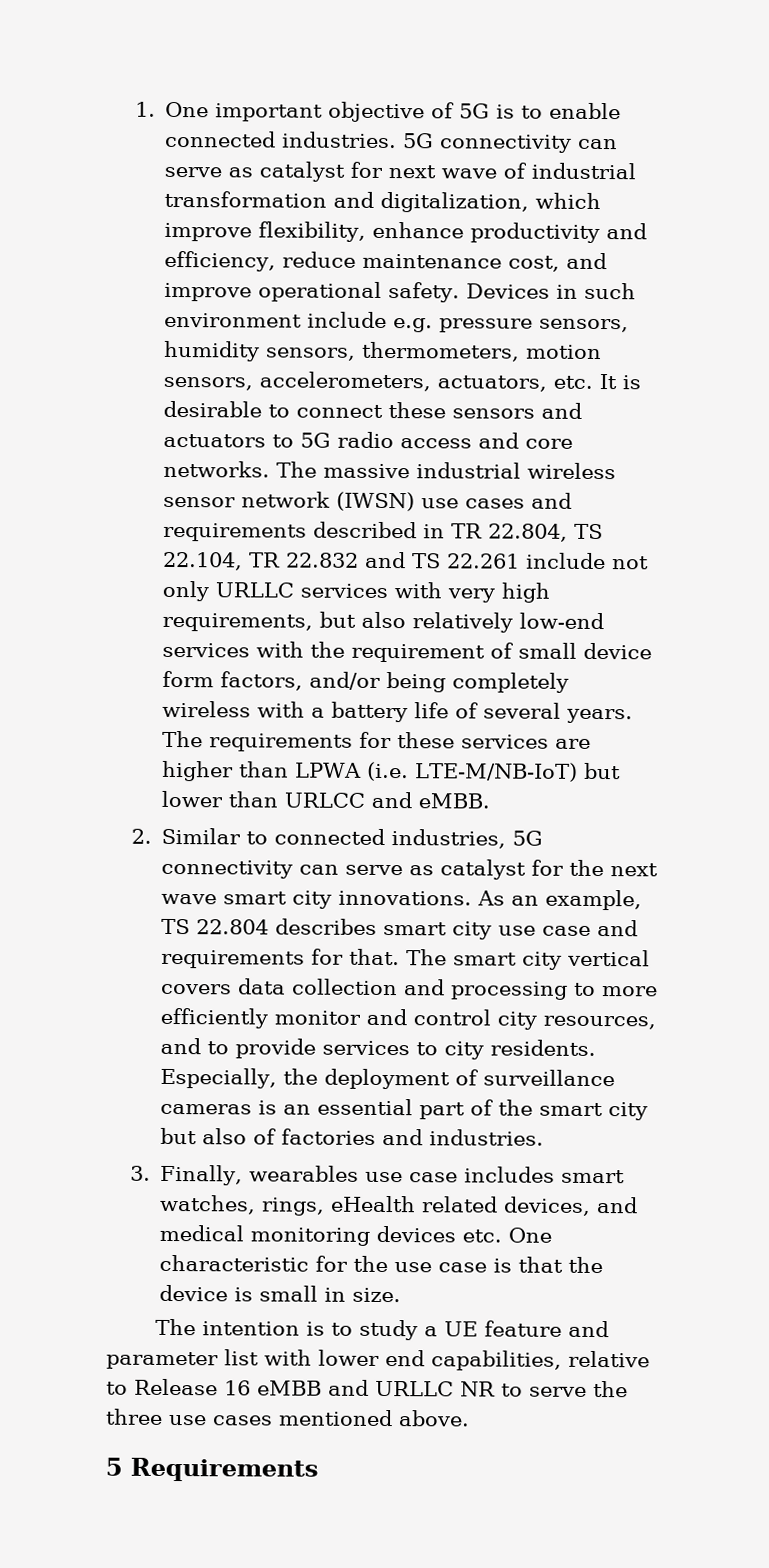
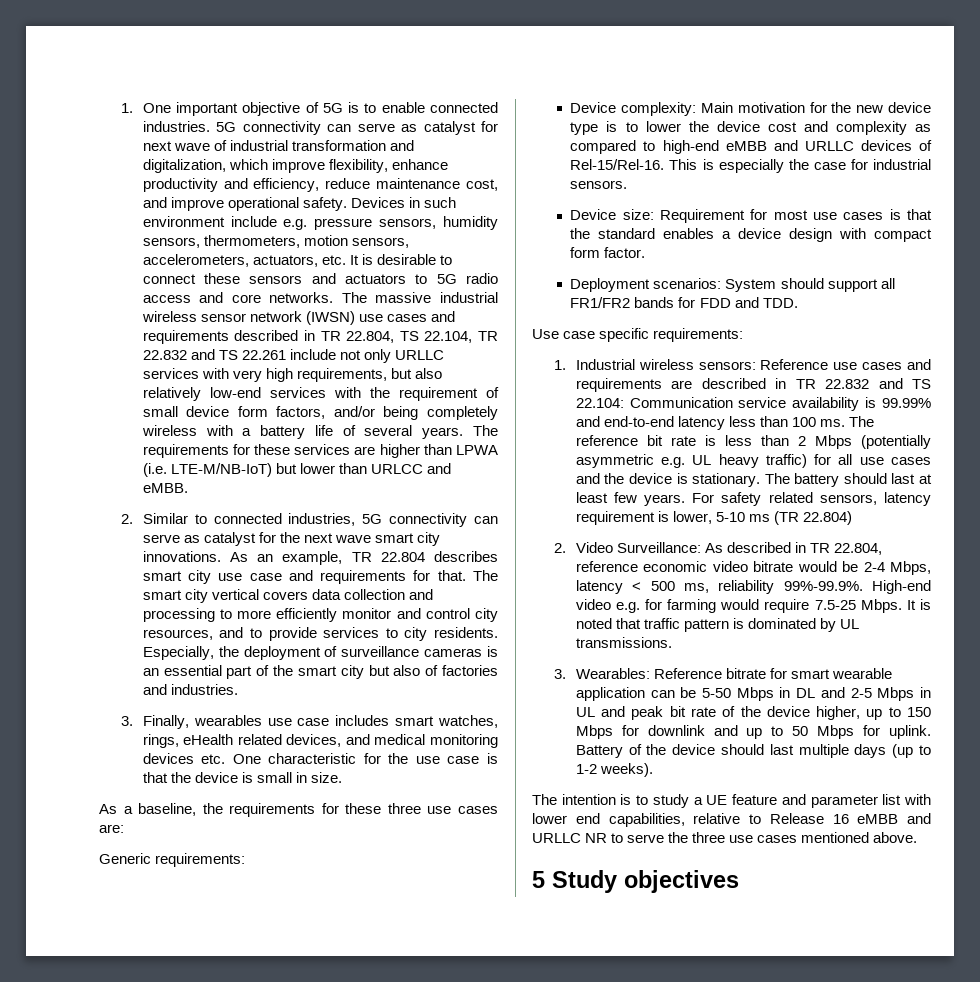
[160,918,190,935] TS -> [351,552,372,562] TR
(401, 1295) none -> [99,803,498,817] [99,824,124,833] [99,853,246,867] [570,102,932,116] [570,121,931,135] [570,140,932,154] [570,159,931,173] [570,180,628,189] [570,209,933,223] [570,228,932,242] [570,247,646,258] [570,278,895,292] [570,297,798,308] [532,328,744,342] [553,359,931,370] [575,378,931,392] [575,397,931,411] [575,416,875,430] [575,435,931,449] [575,454,931,468] [575,473,932,487] [575,492,932,506] [575,511,853,525] [553,542,883,555] [575,561,932,575] [575,580,931,594] [575,599,931,613] [575,618,860,632] [575,637,672,648] [553,668,893,679] [575,687,932,701] [575,706,931,720] [575,725,932,739] [575,744,931,758] [575,763,653,777] // As a baseline, the requirements for these three use cases are: // Generic requirements: // Device complexity: Main motivation for the new device type is to lower the device cost and complexity as compared to high-end eMBB and URLLC devices of Rel-15/Rel-16. This is especially the case for industrial sensors. // Device size: Requirement for most use cases is that the standard enables a device design with compact form factor. // Deployment scenarios: System should support all FR1/FR2 bands for FDD and TDD. // Use case specific requirements: // 1. Industrial wireless sensors: Reference use cases and requirements are described in TR 22.832 and TS 22.104: Communication service availability is 99.99% and end-to-end latency less than 100 ms. The reference bit rate is less than 2 Mbps (potentially asymmetric e.g. UL heavy traffic) for all use cases and the device is stationary. The battery should last at least few years. For safety related sensors, latency requirement is lower, 5-10 ms (TR 22.804) // 2. Video Surveillance: As described in TR 22.804, reference economic video bitrate would be 2-4 Mbps, latency < 500 ms, reliability 99%-99.9%. High-end video e.g. for farming would require 7.5-25 Mbps. It is noted that traffic pattern is dominated by UL transmissions. // 3. Wearables: Reference bitrate for smart wearable application can be 5-50 Mbps in DL and 2-5 Mbps in UL and peak bit rate of the device higher, up to 150 Mbps for downlink and up to 50 Mbps for uplink. Battery of the device should last multiple days (up to 1-2 weeks).
[130,1457,319,1482] Requirements -> [552,870,739,893] Study objectives

